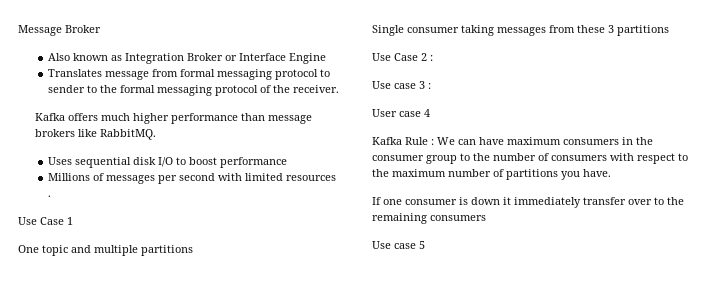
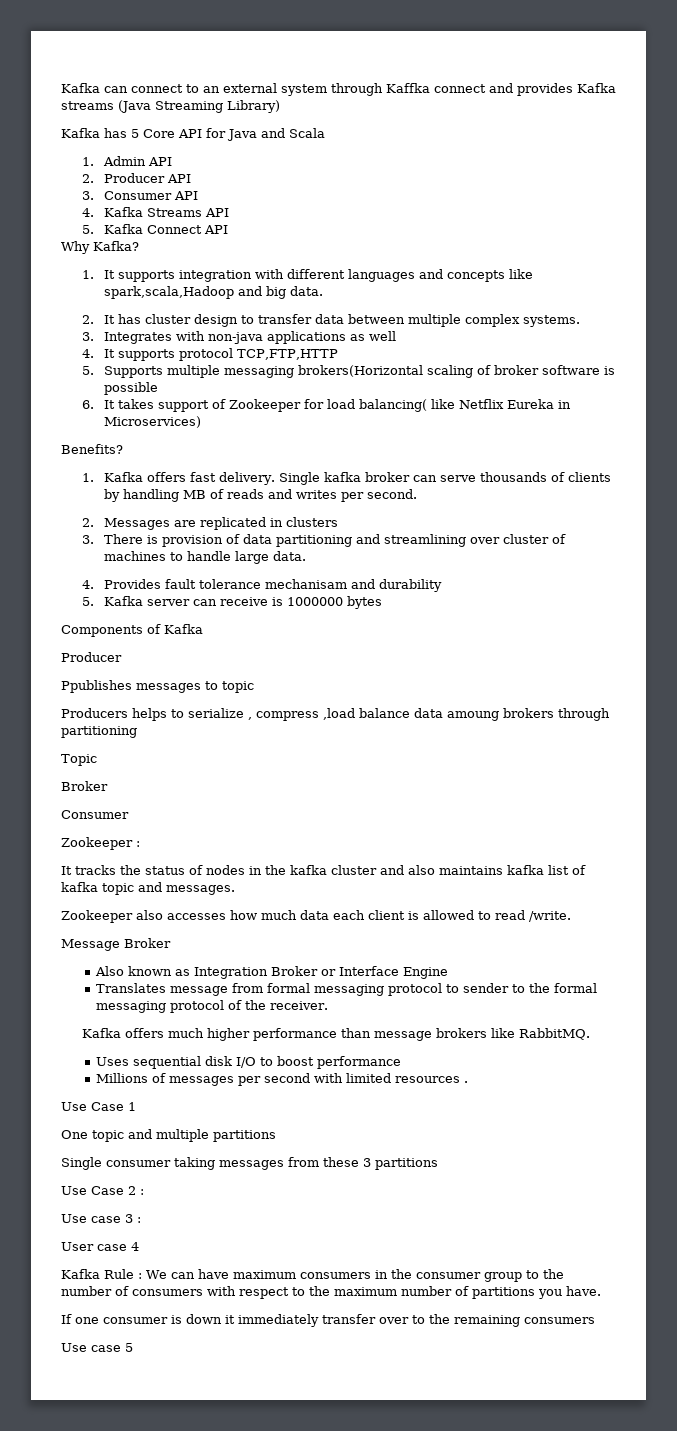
(18, 30) none -> [61,83,616,96] [61,100,280,113] [61,128,325,141] [82,156,172,166] [82,173,191,183] [82,191,198,200] [82,207,229,217] [82,224,228,234] [61,241,139,254] [82,269,533,282] [103,286,323,299] [82,314,580,327] [82,331,396,344] [82,348,338,361] [82,365,615,378] [103,382,158,395] [82,399,571,412] [103,416,201,428] [61,444,123,454] [82,472,611,485] [103,489,417,502] [82,517,338,530] [82,534,566,547] [103,551,306,564] [82,579,442,592] [82,596,382,609] [61,624,203,637] [61,652,122,662] [61,680,254,693] [61,708,610,721] [61,726,137,738] [61,754,97,766] [61,781,108,791] [61,810,129,819] [61,837,140,850] [61,865,586,875] [61,882,235,895] [61,910,571,923] Kafka can connect to an external system through Kaffka connect and provides Kafka streams (Java Streaming Library) // Kafka has 5 Core API for Java and Scala // 1. Admin API // 2. Producer API // 3. Consumer API // 4. Kafka Streams API // 5. Kafka Connect API // Why Kafka? // 1. It supports integration with different languages and concepts like spark,scala,Hadoop and big data. // 2. It has cluster design to transfer data between multiple complex systems. // 3. Integrates with non-java applications as well // 4. It supports protocol TCP,FTP,HTTP // 5. Supports multiple messaging brokers(Horizontal scaling of broker software is possible // 6. It takes support of Zookeeper for load balancing( like Netflix Eureka in Microservices) // Benefits? // 1. Kafka offers fast delivery. Single kafka broker can serve thousands of clients by handling MB of reads and writes per second. // 2. Messages are replicated in clusters // 3. There is provision of data partitioning and streamlining over cluster of machines to handle large data. // 4. Provides fault tolerance mechanisam and durability // 5. Kafka server can receive is 1000000 bytes // Components of Kafka // Producer // Ppublishes messages to topic // Producers helps to serialize , compress ,load balance data amoung brokers through partitioning // Topic // Broker // Consumer // Zookeeper : // It tracks the status of nodes in the kafka cluster and also maintains kafka list of kafka topic and messages. // Zookeeper also accesses how much data each client is allowed to read /write. //

